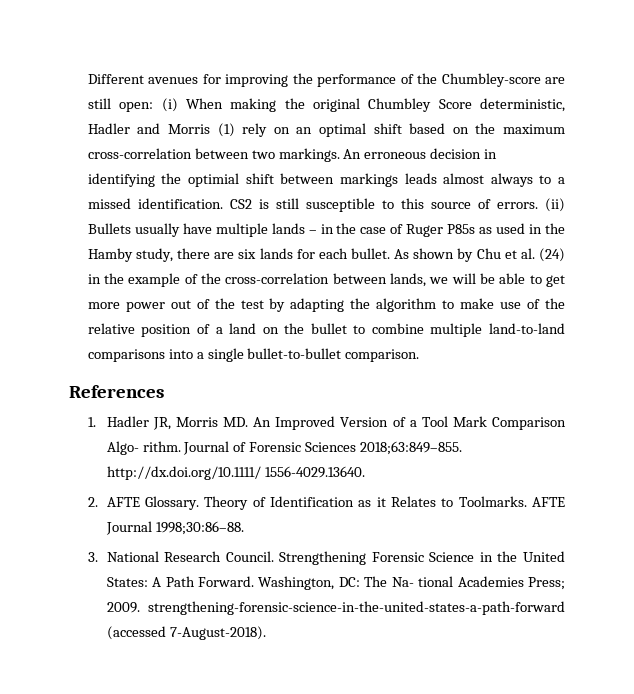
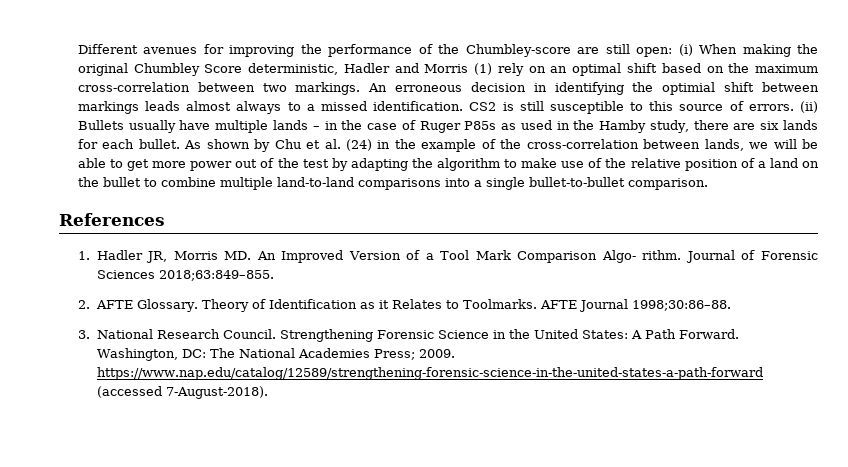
[106,466,365,480] http://dx.doi.org/10.1111/ 1556-4029.13640. -> (274, 275) none
[391,576,454,587] Na- tional -> [238,348,295,358] National
[147,601,565,615] strengthening-forensic-science-in-the-united-states-a-path-forward -> [96,367,763,380] https://www.nap.edu/catalog/12589/strengthening-forensic-science-in-the-united-states-a-path-forward

